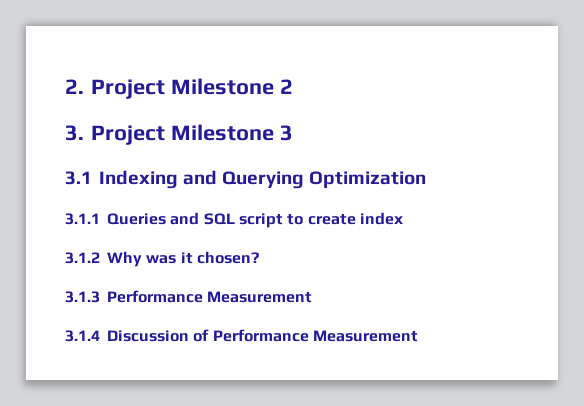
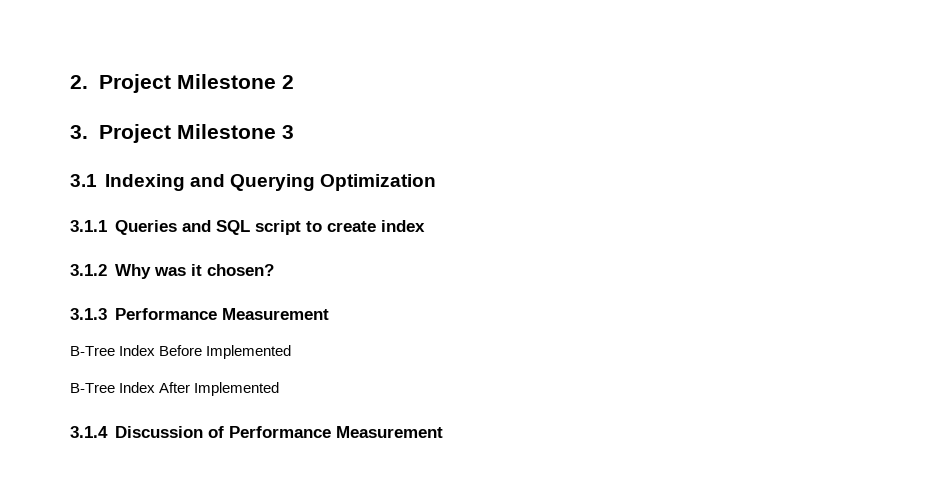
(313, 297) none -> [70,345,292,359] [70,382,280,396] // B-Tree Index Before Implemented // B-Tree Index After Implemented

